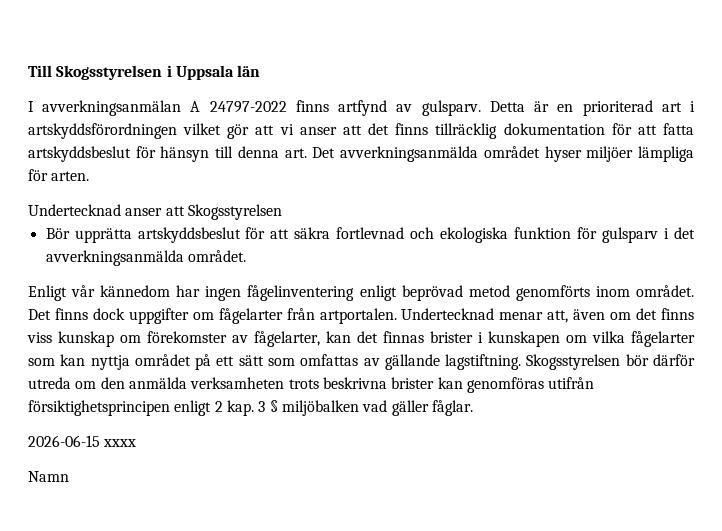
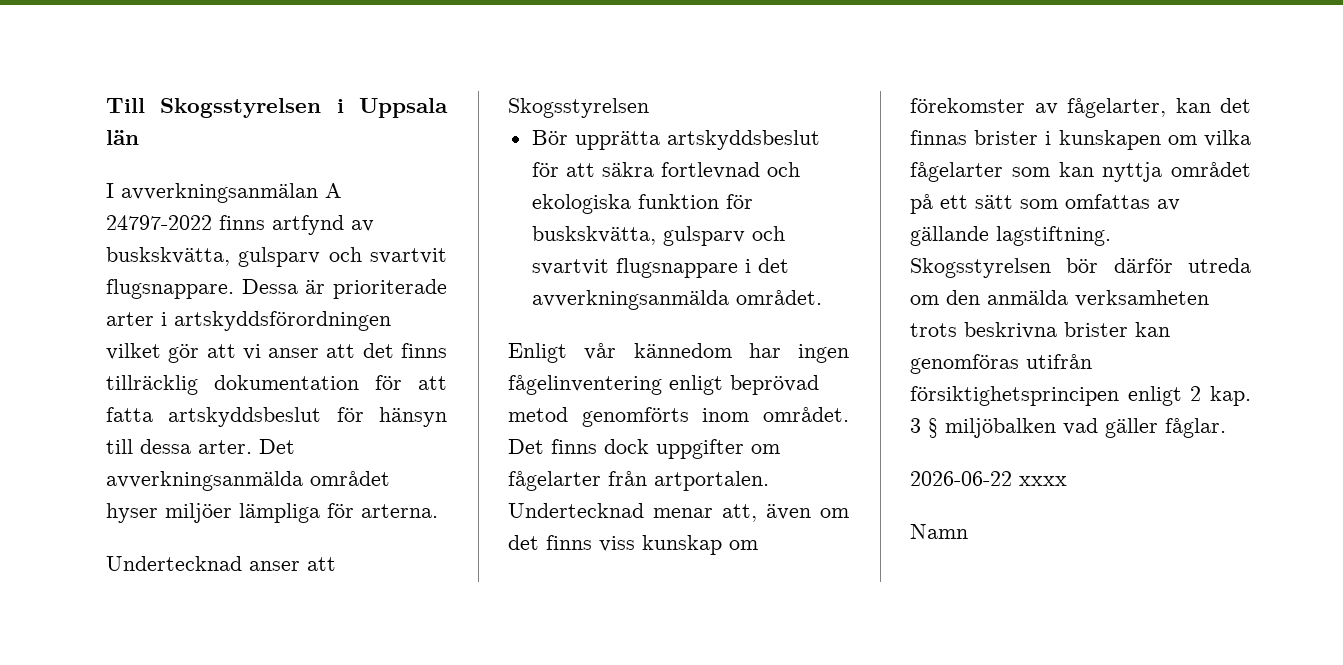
[421,100,682,116] gulsparv. Detta är en prioriterad art -> [106,247,447,267] [106,279,447,299] [106,312,154,326] buskskvätta, gulsparv och svartvit flugsnappare. Dessa är prioriterade arter
[237,146,307,158] denna art. -> [140,439,252,454] dessa arter.
[51,171,90,181] arten. -> [361,504,438,518] arterna.
[602,227,659,243] gulsparv -> [531,226,785,246] [531,258,738,278] buskskvätta, gulsparv och svartvit flugsnappare
[28,435,100,447] 2026-06-15 -> [910,471,1012,486] 2026-06-22

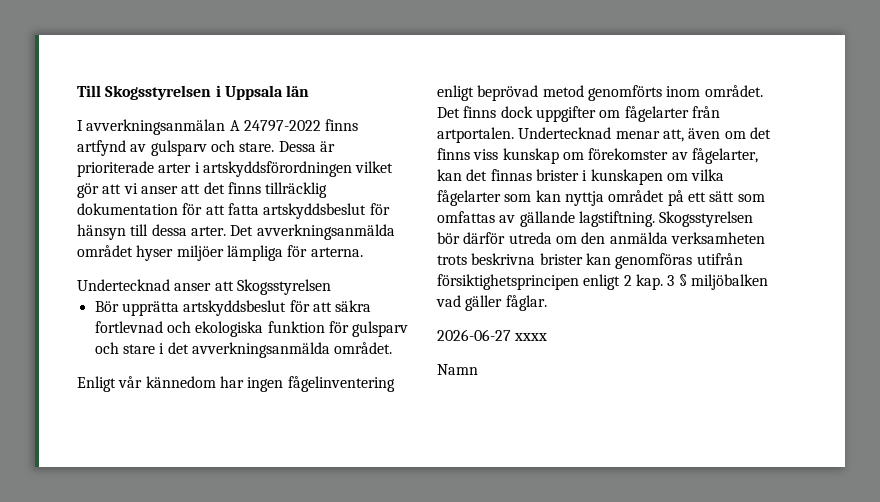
[106,247,447,267] [106,279,234,299] buskskvätta, gulsparv och svartvit flugsnappare. -> [150,140,275,156] gulsparv och stare.
[531,226,785,246] [531,258,738,278] buskskvätta, gulsparv och svartvit flugsnappare -> [352,321,409,337] [94,342,155,354] gulsparv och stare
[910,471,1012,486] 2026-06-22 -> [437,329,511,341] 2026-06-27

